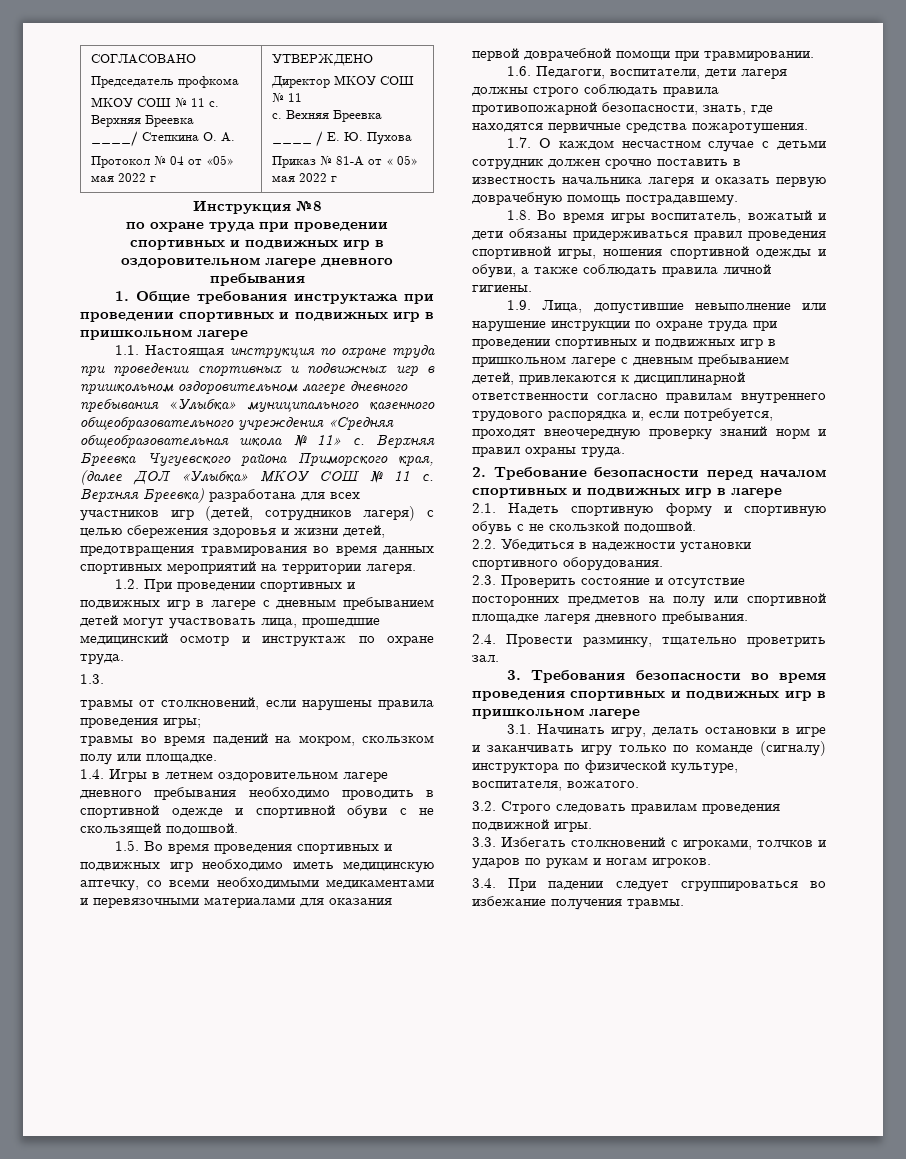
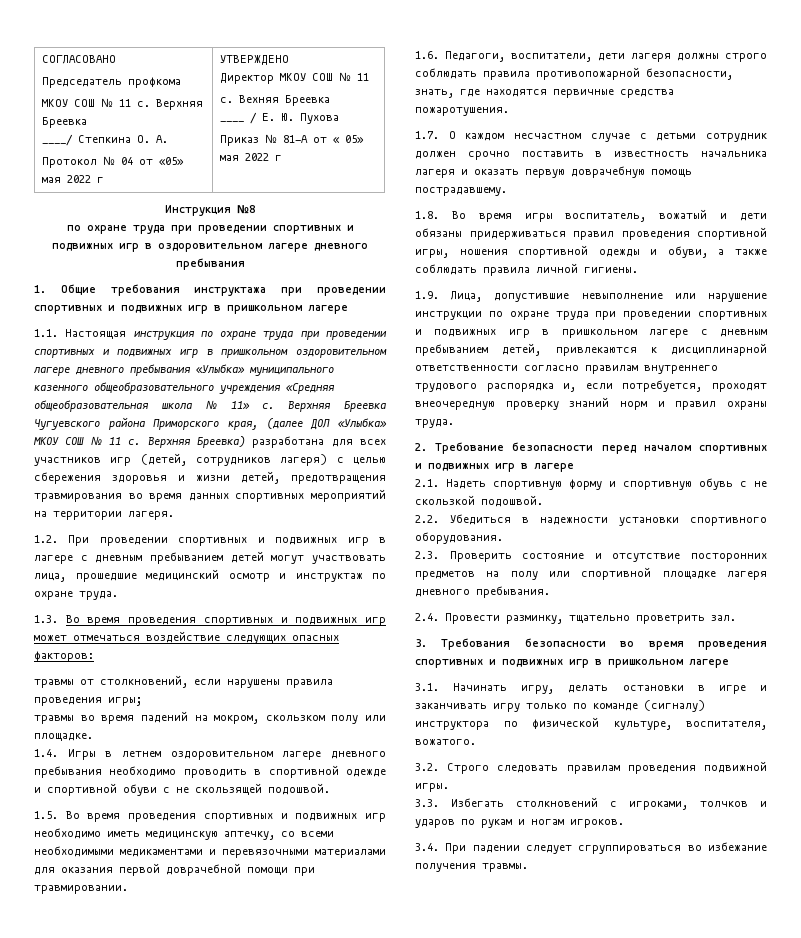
(104, 679) none -> [65,615,386,626] [34,631,339,644] [34,651,94,662] Во время проведения спортивных и подвижных игр может отмечаться воздействие следующих опасных факторов:

